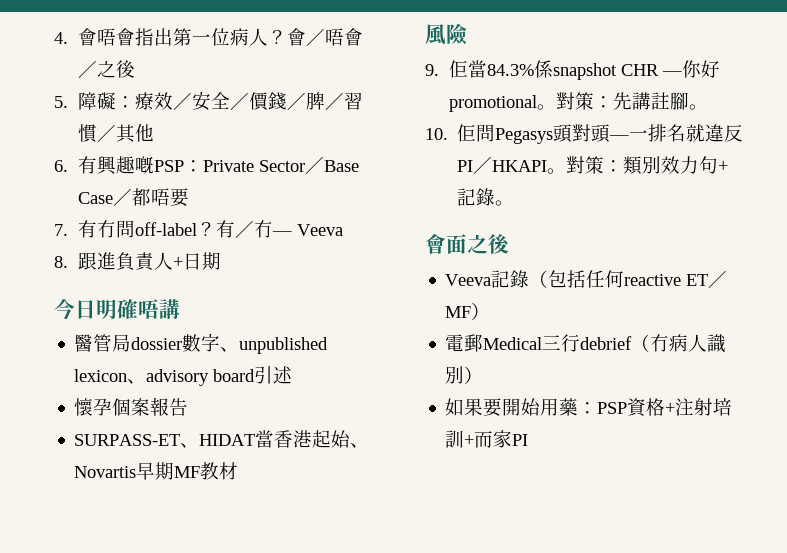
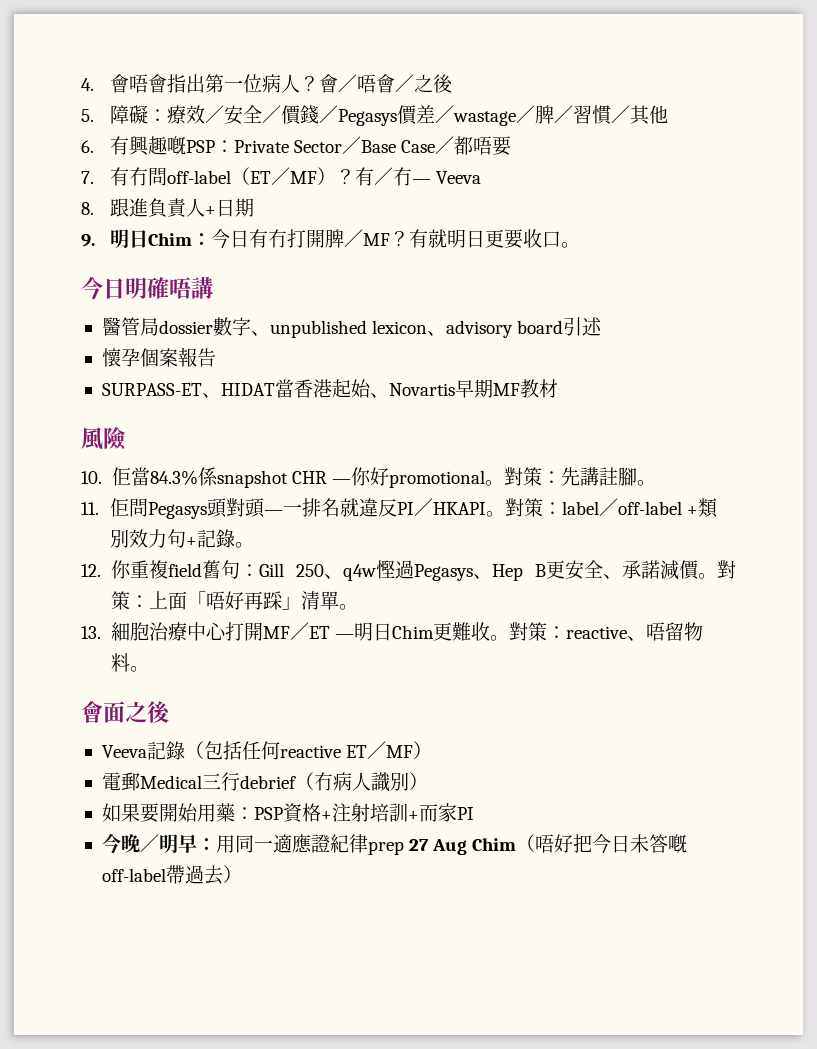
(307, 101) none -> [337,105,535,126] Pegasys價差／wastage／
(198, 229) none -> [230,167,336,185] （ET／MF）
(222, 261) none -> [81,229,580,249] // 9.明日Chim：今日有冇打開脾／MF？有就明日更要收口。
[425,64,439,76] 9. -> [81,471,102,484] 10.
[425,128,448,140] 10. -> [81,502,99,515] 11.
(624, 166) none -> [561,498,699,516] label／off-label +
(515, 203) none -> [81,560,736,581] [110,591,358,610] [81,622,703,641] [110,653,149,672] // 12.你重複field舊句：Gill 250、q4w慳過Pegasys、Hep B更安全、承諾減價。對策：上面「唔好再踩」清單。 // 13.細胞治療中心打開MF／ET —明日Chim更難收。對策：reactive、唔留物料。
(529, 440) none -> [101,833,688,855] [101,865,242,885] // 今晚／明早：用同一適應證紀律prep 27 Aug Chim（唔好把今日未答嘅off-label帶過去）

